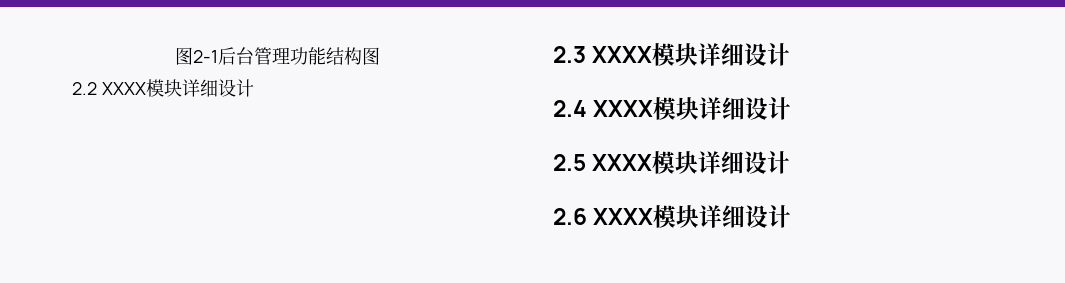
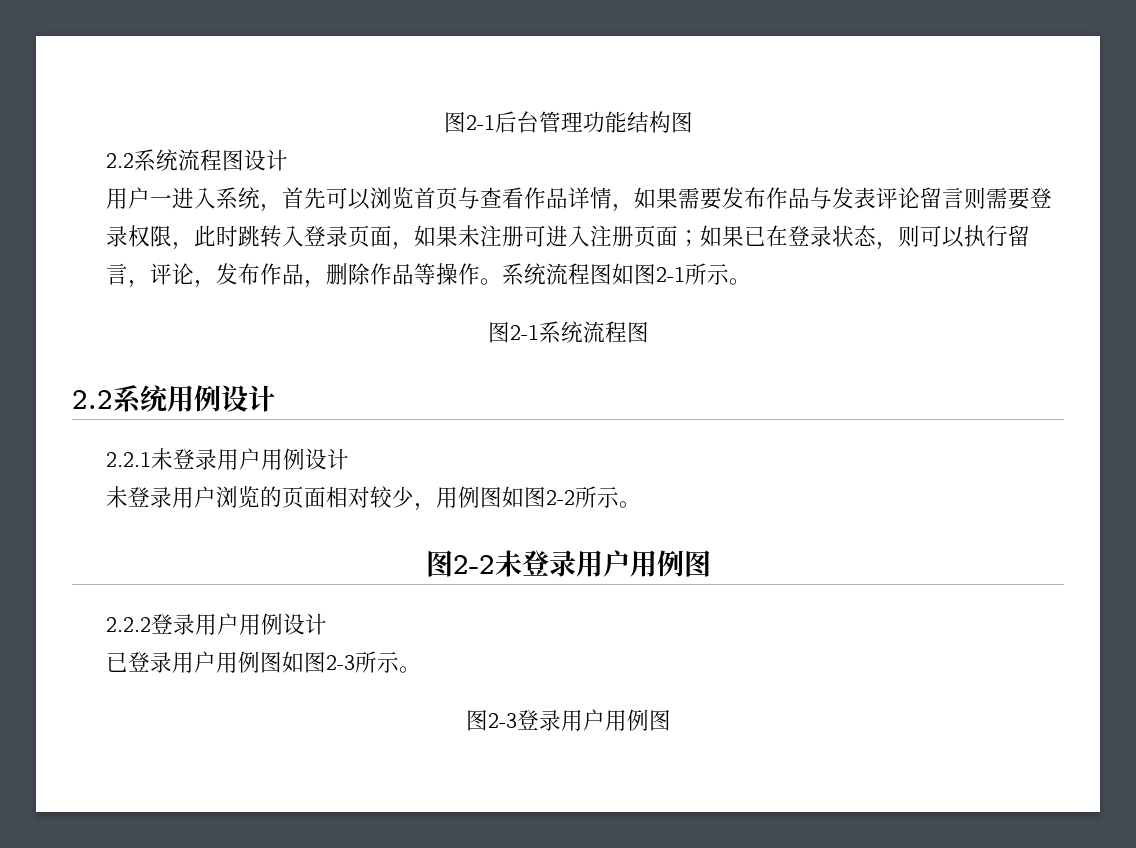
[102,79,255,97] [553,43,791,66] [553,97,792,120] [553,151,791,174] [553,205,792,228] XXXX模块详细设计 // 2.3 XXXX模块详细设计 // 2.4 XXXX模块详细设计 // 2.5 XXXX模块详细设计 // 2.6 XXXX模块详细设计 -> [134,149,289,171] [106,187,1053,212] [106,225,1031,250] [106,263,752,288] [487,321,649,343] [72,385,275,413] [106,448,350,470] [106,486,642,511] [425,550,711,577] [106,613,328,635] [106,651,422,673] [465,709,671,731] 系统流程图设计 // 用户一进入系统，首先可以浏览首页与查看作品详情，如果需要发布作品与发表评论留言则需要登录权限，此时跳转入登录页面，如果未注册可进入注册页面；如果已在登录状态，则可以执行留言，评论，发布作品，删除作品等操作。系统流程图如图2-1所示。 // 图2-1系统流程图 // 2.2系统用例设计 // 2.2.1未登录用户用例设计 // 未登录用户浏览的页面相对较少，用例图如图2-2所示。 // 图2-2未登录用户用例图 // 2.2.2登录用户用例设计 // 已登录用户用例图如图2-3所示。 // 图2-3登录用户用例图

